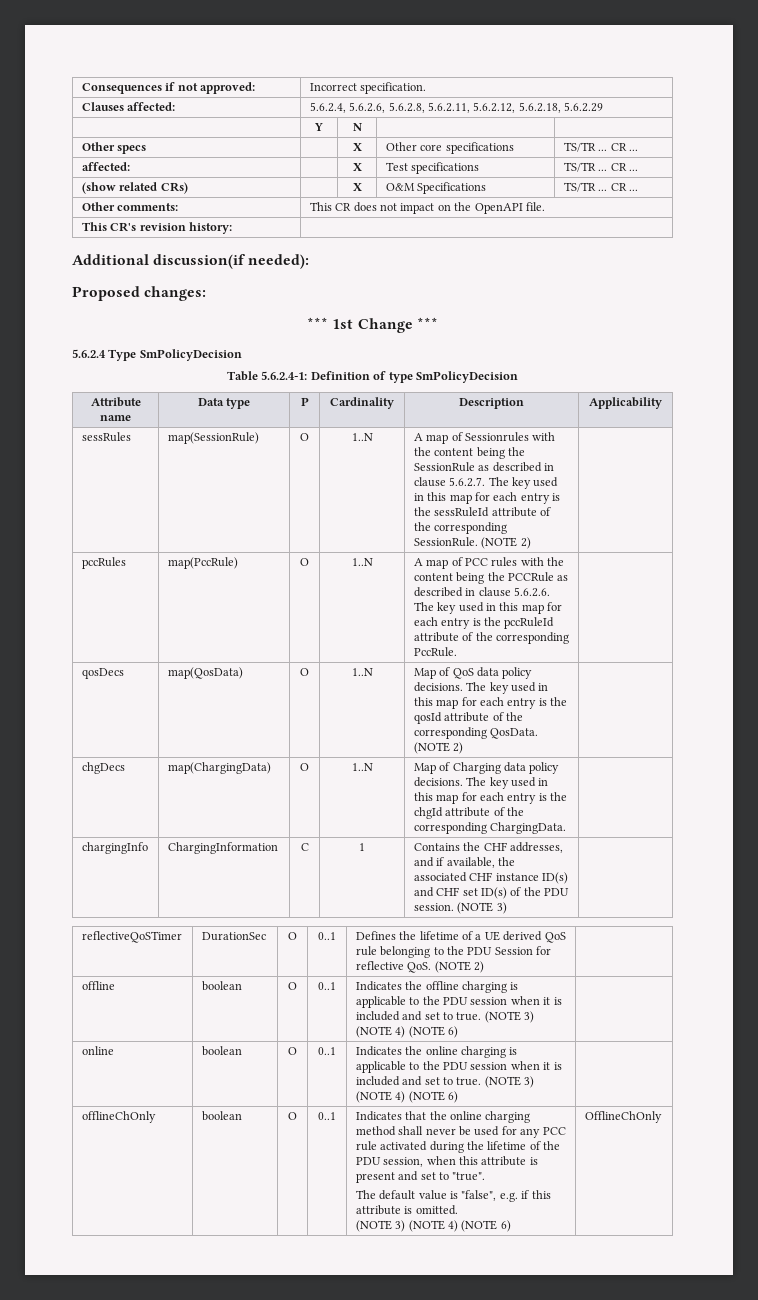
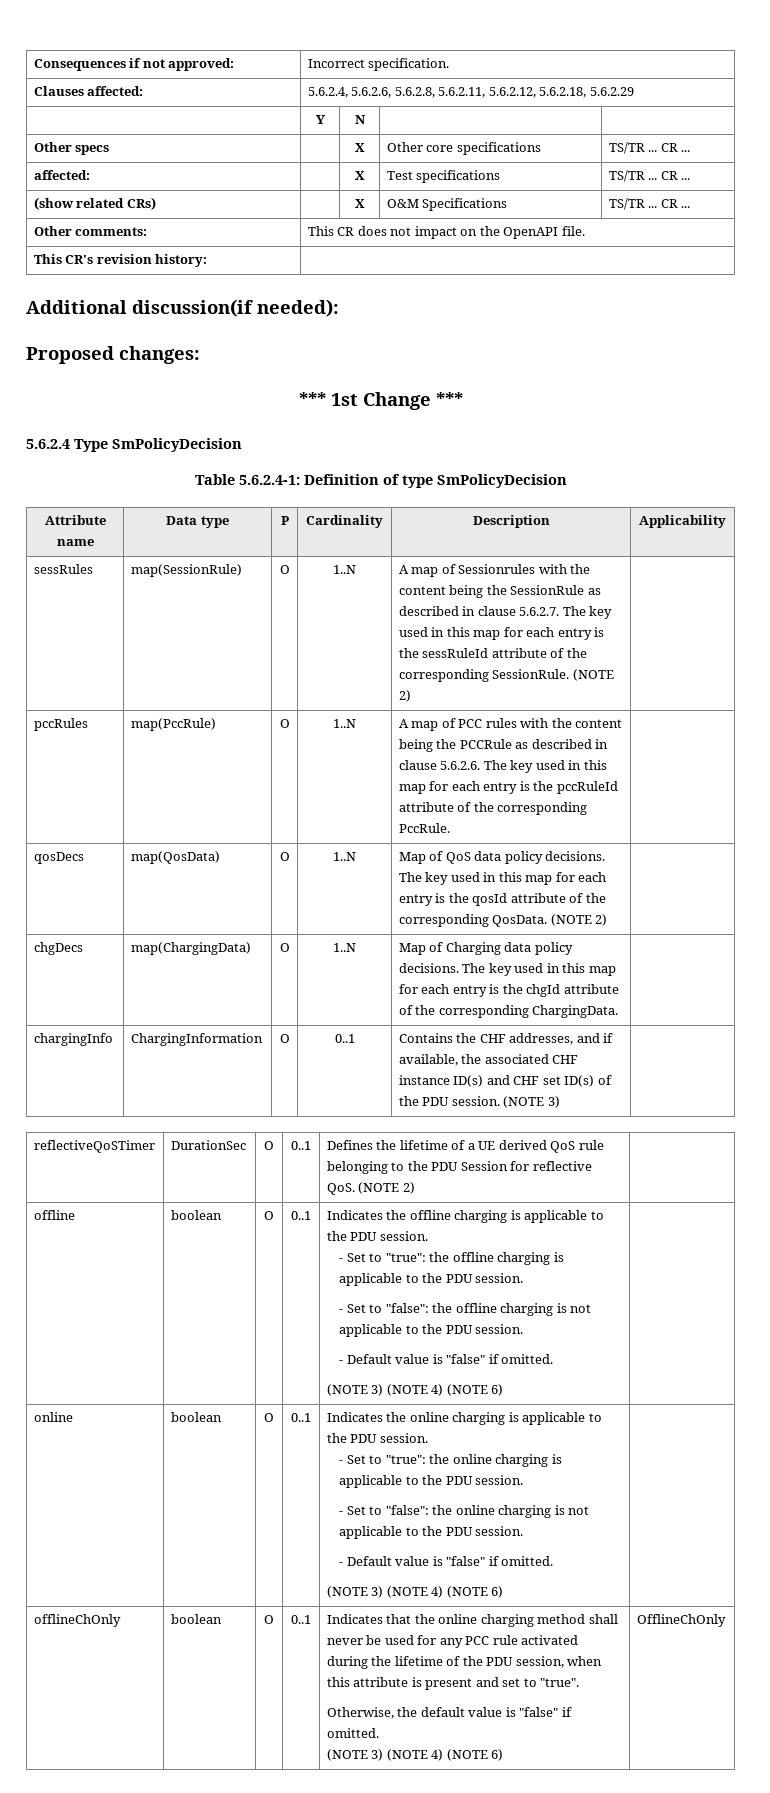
[300,843,309,851] [359,843,366,851] C | 1 -> [279,1034,290,1043] [334,1034,355,1043] O | 0..1
[470,996,562,1005] [355,1011,482,1021] session when it is included and set to true. -> [379,1231,428,1241] [339,1252,564,1265] [339,1273,524,1286] [339,1303,592,1316] [339,1324,524,1337] [339,1354,554,1364] session. // - Set to "true": the offline charging is applicable to the PDU session. // - Set to "false": the offline charging is not applicable to the PDU session. // - Default value is "false" if omitted. //
[470,1061,562,1070] [355,1076,482,1086] session when it is included and set to true. -> [379,1433,428,1443] [339,1454,562,1467] [339,1475,524,1488] [339,1505,590,1518] [339,1526,524,1539] [339,1556,554,1566] session. // - Set to "true": the online charging is applicable to the PDU session. // - Set to "false": the online charging is not applicable to the PDU session. // - Default value is "false" if omitted. //
[355,1190,376,1199] The -> [326,1707,418,1719] Otherwise, the
[461,1190,551,1202] [355,1205,413,1215] "false", e.g. if this attribute is -> [519,1707,572,1717] "false" if

